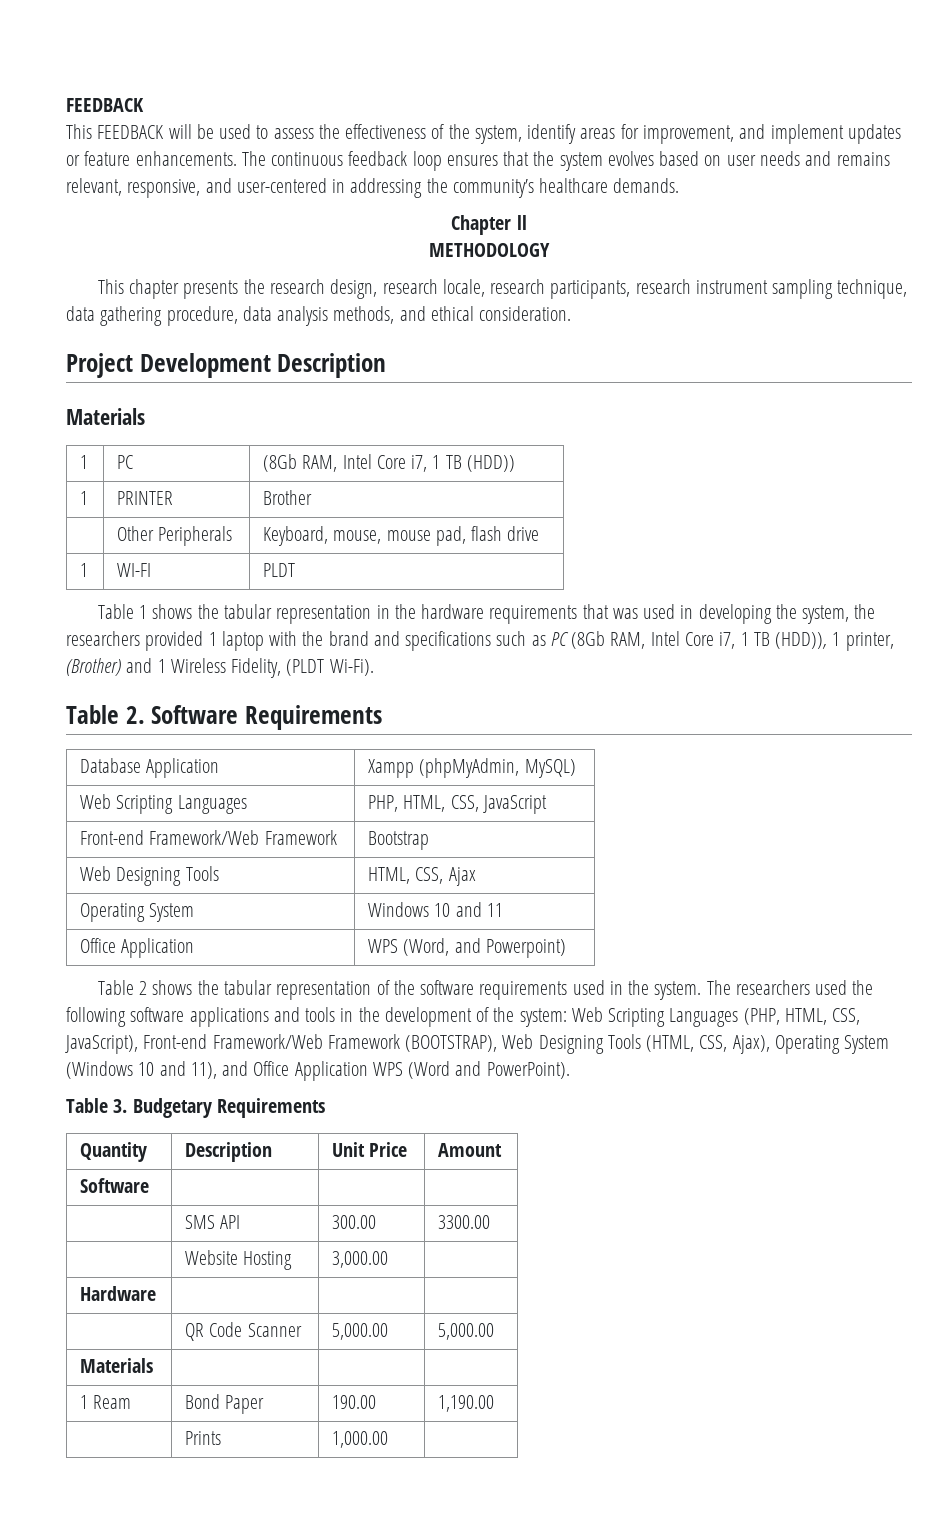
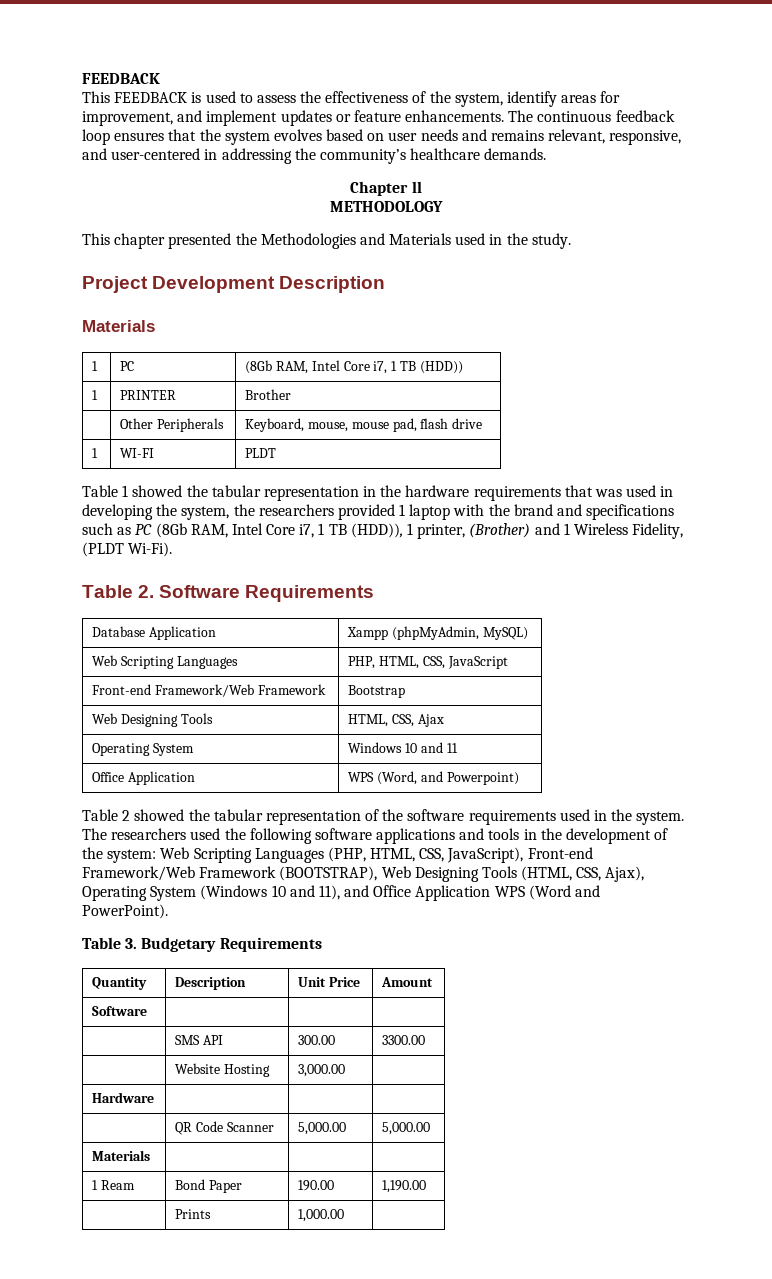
[168,124,214,139] will be -> [191,92,202,103] is
[183,279,908,299] [66,306,572,326] presents the research design, research locale, research participants, research instrument sampling technique, data gathering procedure, data analysis methods, and ethical consideration. -> [168,233,571,249] presented the Methodologies and Materials used in the study.
[152,604,193,619] shows -> [132,485,183,497] showed
[152,980,193,995] shows -> [134,809,185,821] showed

